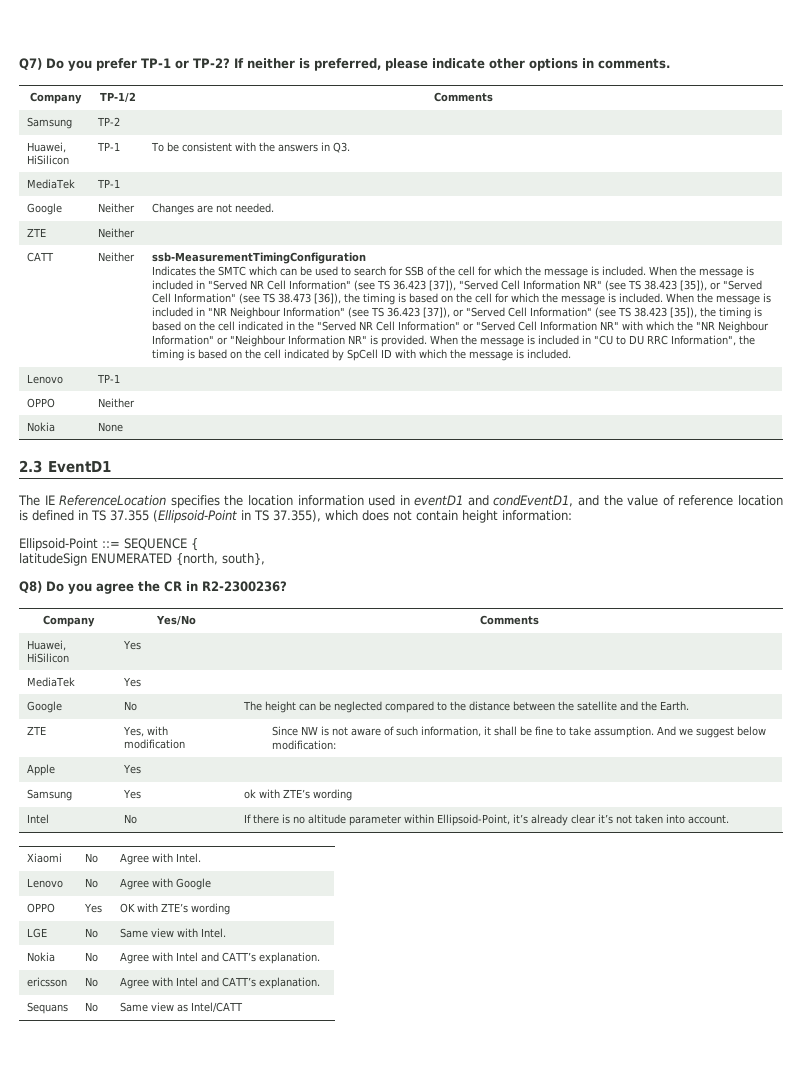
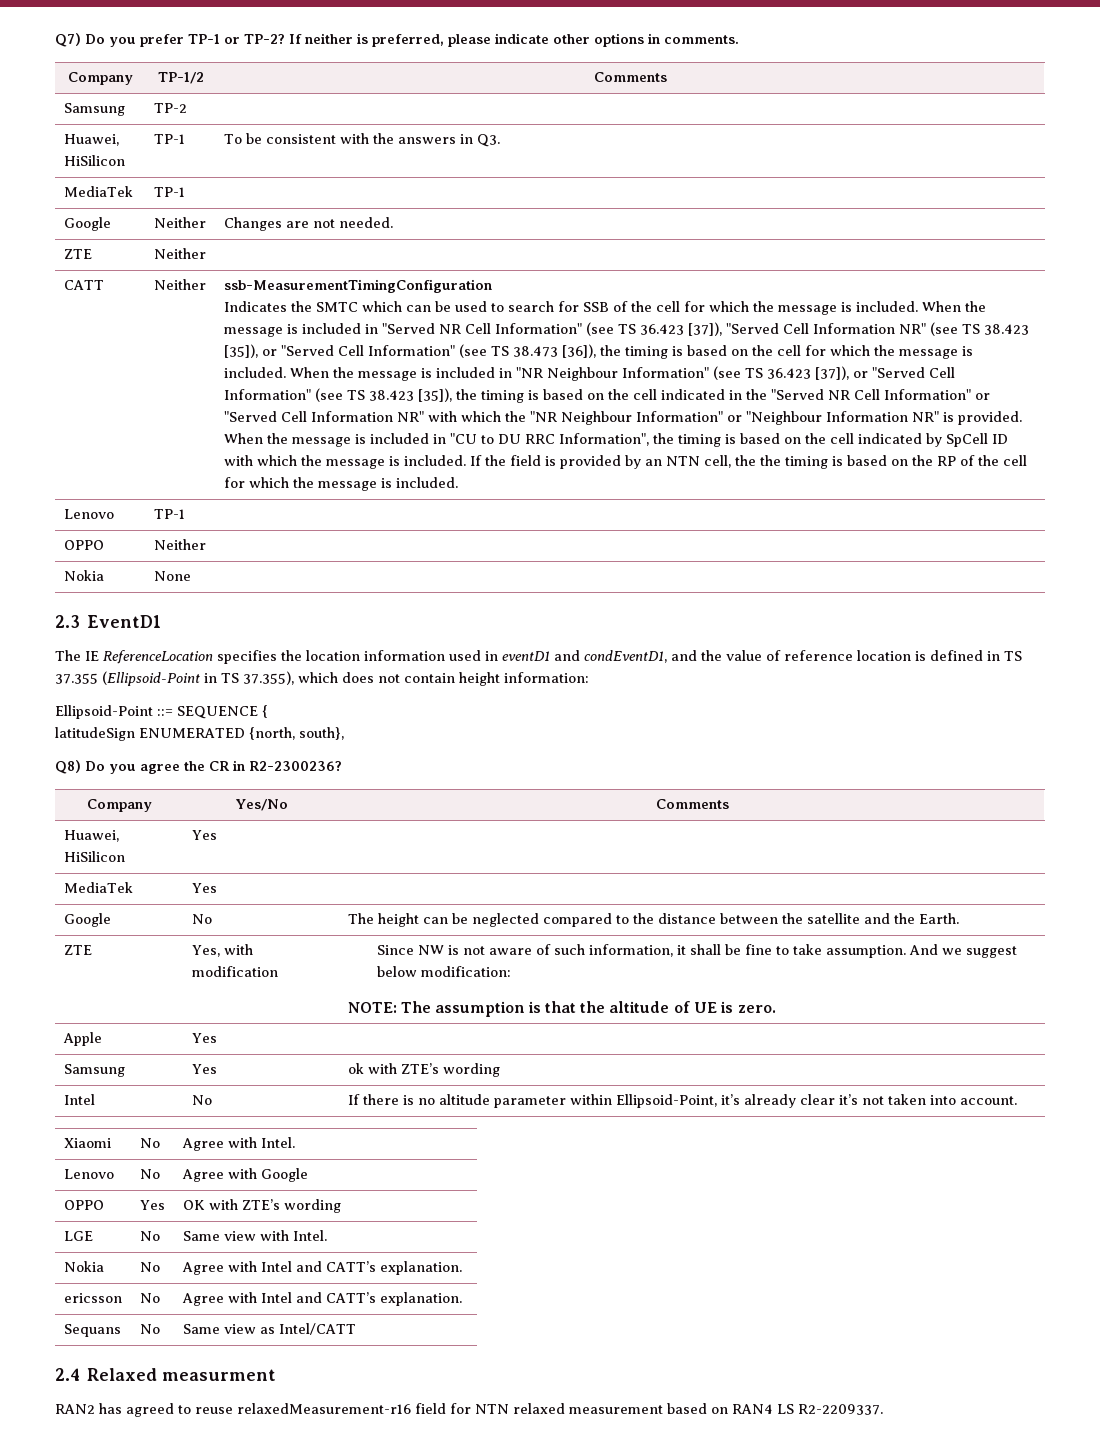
(572, 354) none -> [469,455,1027,469] [223,477,458,491] If the field is provided by an NTN cell, the the timing is based on the RP of the cell for which the message is included.
(337, 745) none -> [347,1001,776,1017] // NOTE: The assumption is that the altitude of UE is zero.
(244, 1007) none -> [55,1368,277,1381] [55,1403,883,1417] // 2.4 Relaxed measurment // RAN2 has agreed to reuse relaxedMeasurement-r16 field for NTN relaxed measurement based on RAN4 LS R2-2209337.

